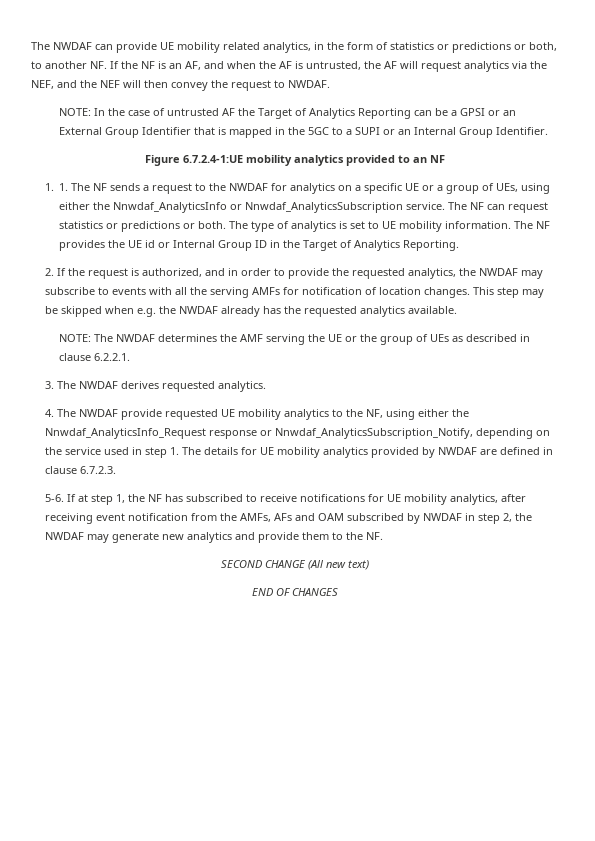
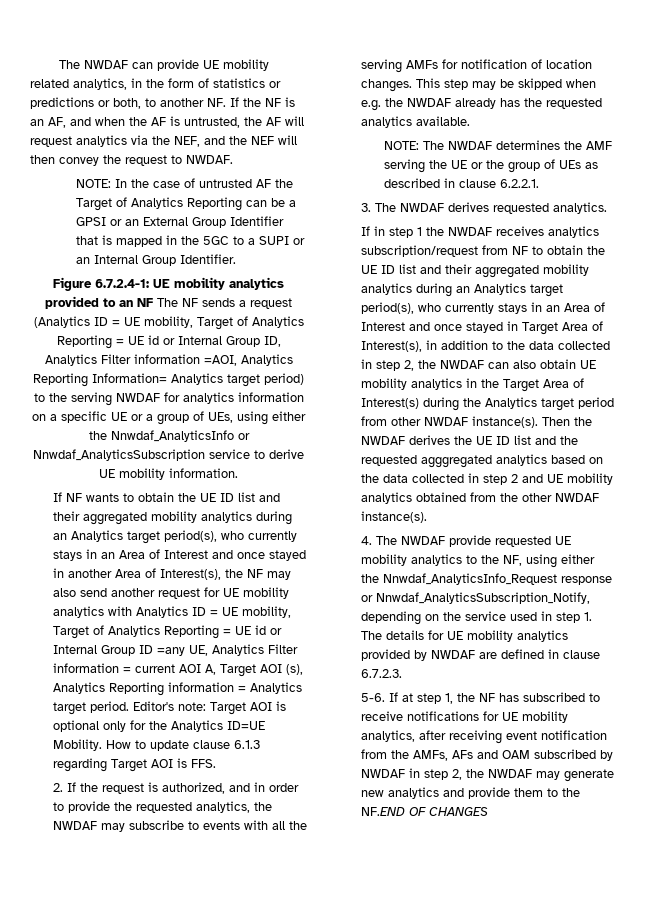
[183,155,243,163] 6.7.2.4-1:UE -> [95,279,170,288] 6.7.2.4-1: UE
[44,183,69,191] // 1. 1. -> (153, 302) none
[195,183,227,191] to the -> [33,316,304,330] [56,335,281,349] [44,354,293,366] [33,373,304,387] [33,392,112,406] (Analytics ID = UE mobility, Target of Analytics Reporting = UE id or Internal Group ID, Analytics Filter information =AOI, Analytics Reporting Information= Analytics target period) to the serving
(336, 188) none -> [237,392,304,402] information
[406,202,549,213] [59,221,551,232] [59,240,126,251] service. The NF can request statistics or predictions or both. The type of analytics is set to UE mobility information. The NF provides the -> [209,449,304,459] [99,468,238,480] [52,492,280,502] [52,511,292,525] [52,530,297,544] [52,549,306,561] [52,568,291,580] [52,587,289,599] [52,606,291,618] [52,625,231,639] service to derive UE mobility information. // If NF wants to obtain the UE ID list and their aggregated mobility analytics during an Analytics target period(s), who currently stays in an Area of Interest and once stayed in another Area of Interest(s), the NF may also send another request for UE mobility analytics with Analytics ID = UE mobility, Target of Analytics Reporting =
[270,240,460,251] in the Target of Analytics Reporting. -> [156,644,298,656] [52,663,303,677] [52,682,302,696] [52,701,286,715] [52,720,265,732] [52,739,260,751] [52,758,216,772] =any UE, Analytics Filter information = current AOI A, Target AOI (s), Analytics Reporting information = Analytics target period. Editor's note: Target AOI is optional only for the Analytics ID=UE Mobility. How to update clause 6.1.3 regarding Target AOI is FFS.
(266, 386) none -> [360,226,599,238] [360,245,605,257] [360,264,589,278] [360,283,563,297] [360,302,605,314] [360,321,603,335] [360,340,610,352] [360,359,596,371] [360,378,584,392] [360,397,614,411] [360,416,592,428] [360,435,578,445] [360,454,603,468] [360,473,613,485] [360,492,599,504] [360,511,427,523] // If in step 1 the NWDAF receives analytics subscription/request from NF to obtain the UE ID list and their aggregated mobility analytics during an Analytics target period(s), who currently stays in an Area of Interest and once stayed in Target Area of Interest(s), in addition to the data collected in step 2, the NWDAF can also obtain UE mobility analytics in the Target Area of Interest(s) during the Analytics target period from other NWDAF instance(s). Then the NWDAF derives the UE ID list and the requested agggregated analytics based on the data collected in step 2 and UE mobility analytics obtained from the other NWDAF instance(s).
[365,532,383,540] [221,560,369,570] [252,588,273,596] NF. // SECOND CHANGE (All new text) // END -> [360,807,405,816] NF.END

